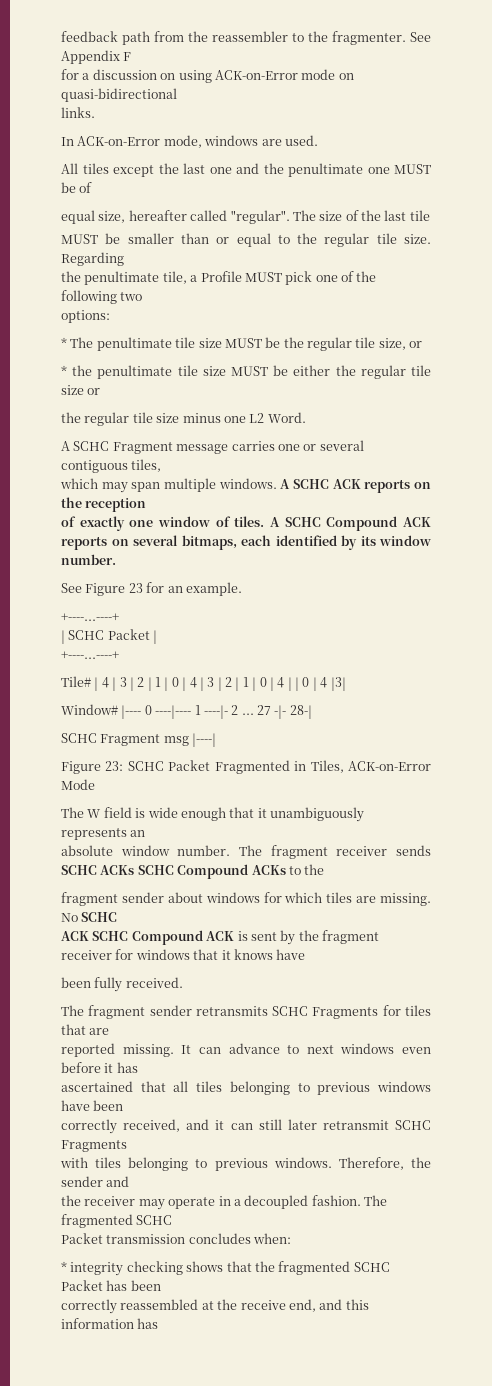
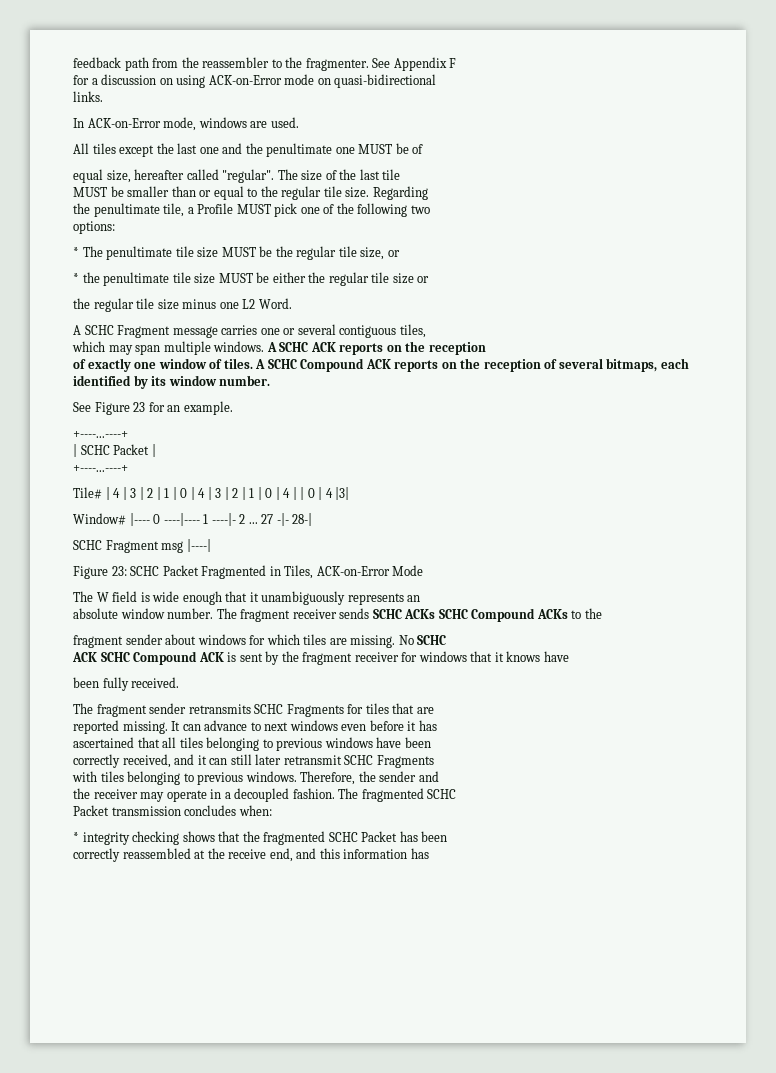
(129, 542) none -> [460,358,558,372] the reception of

